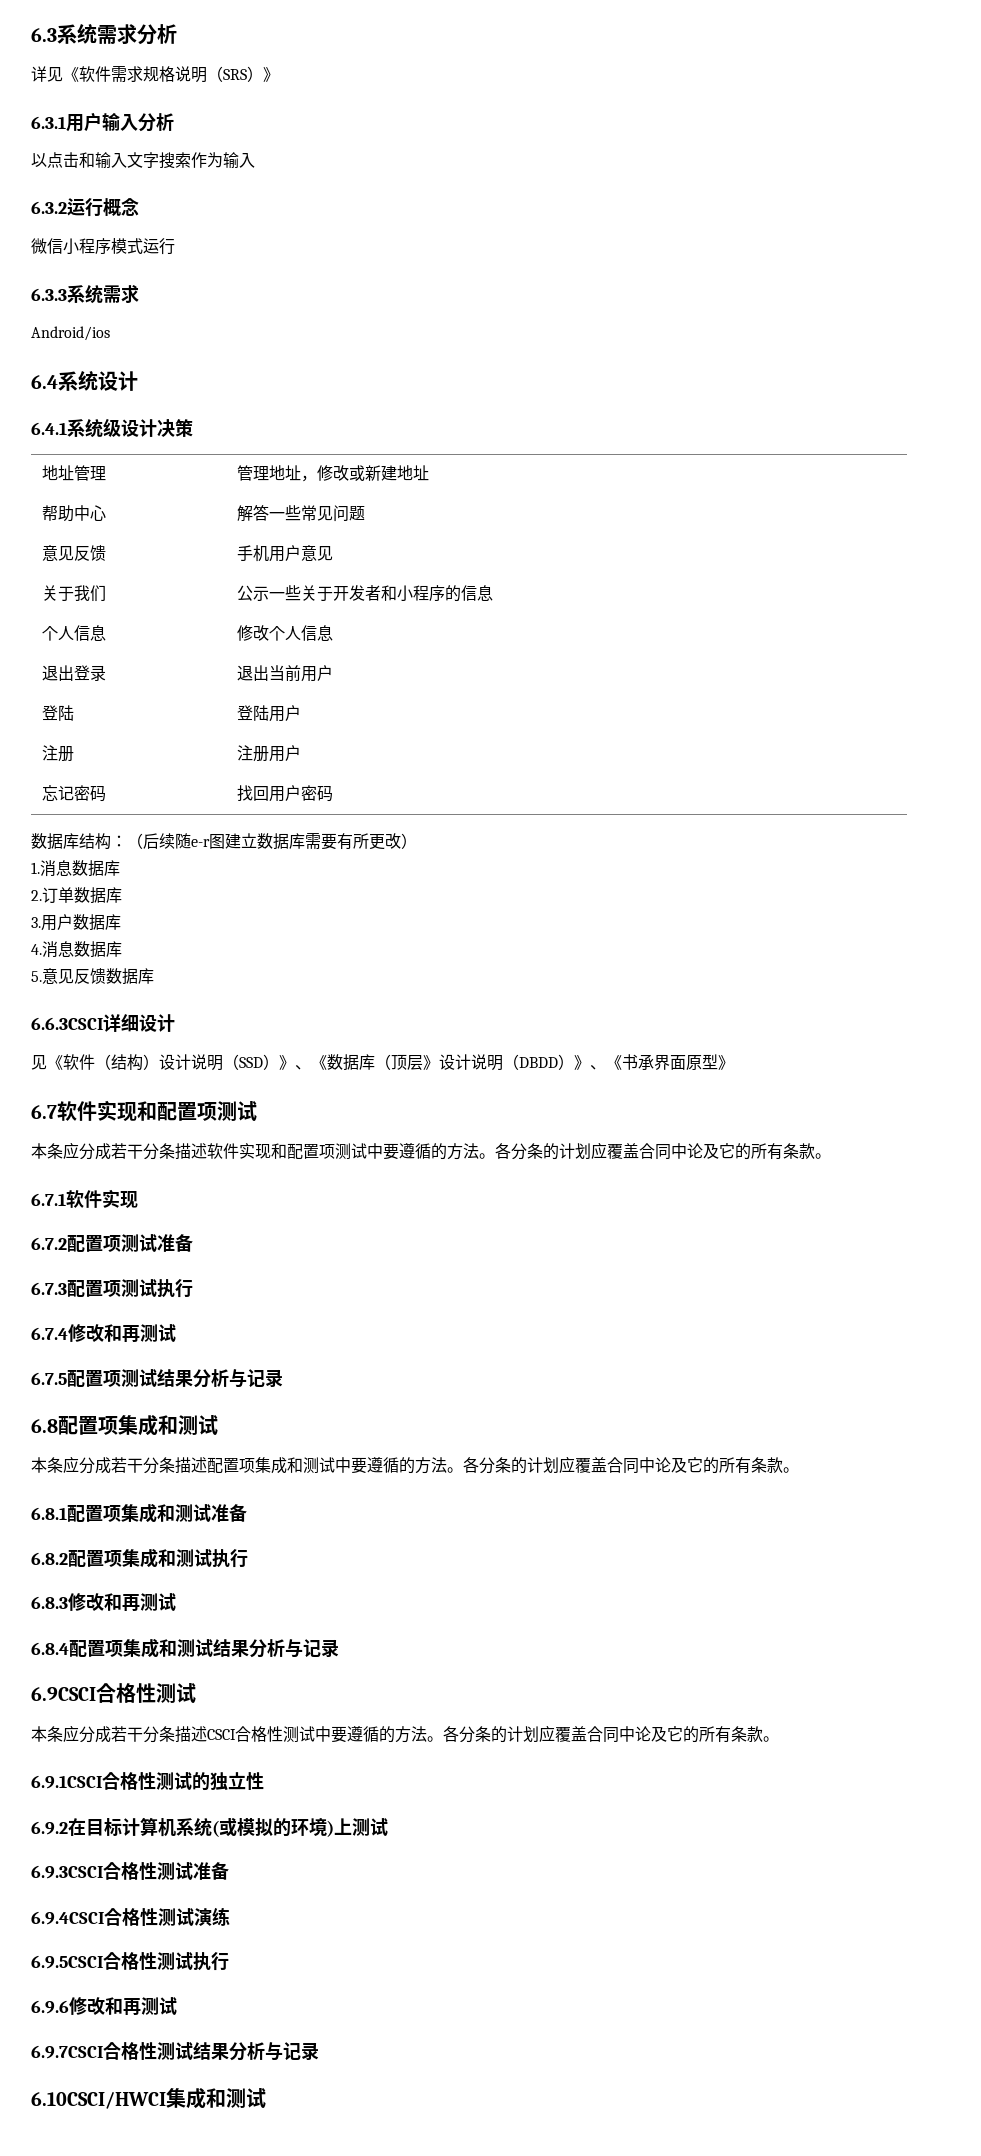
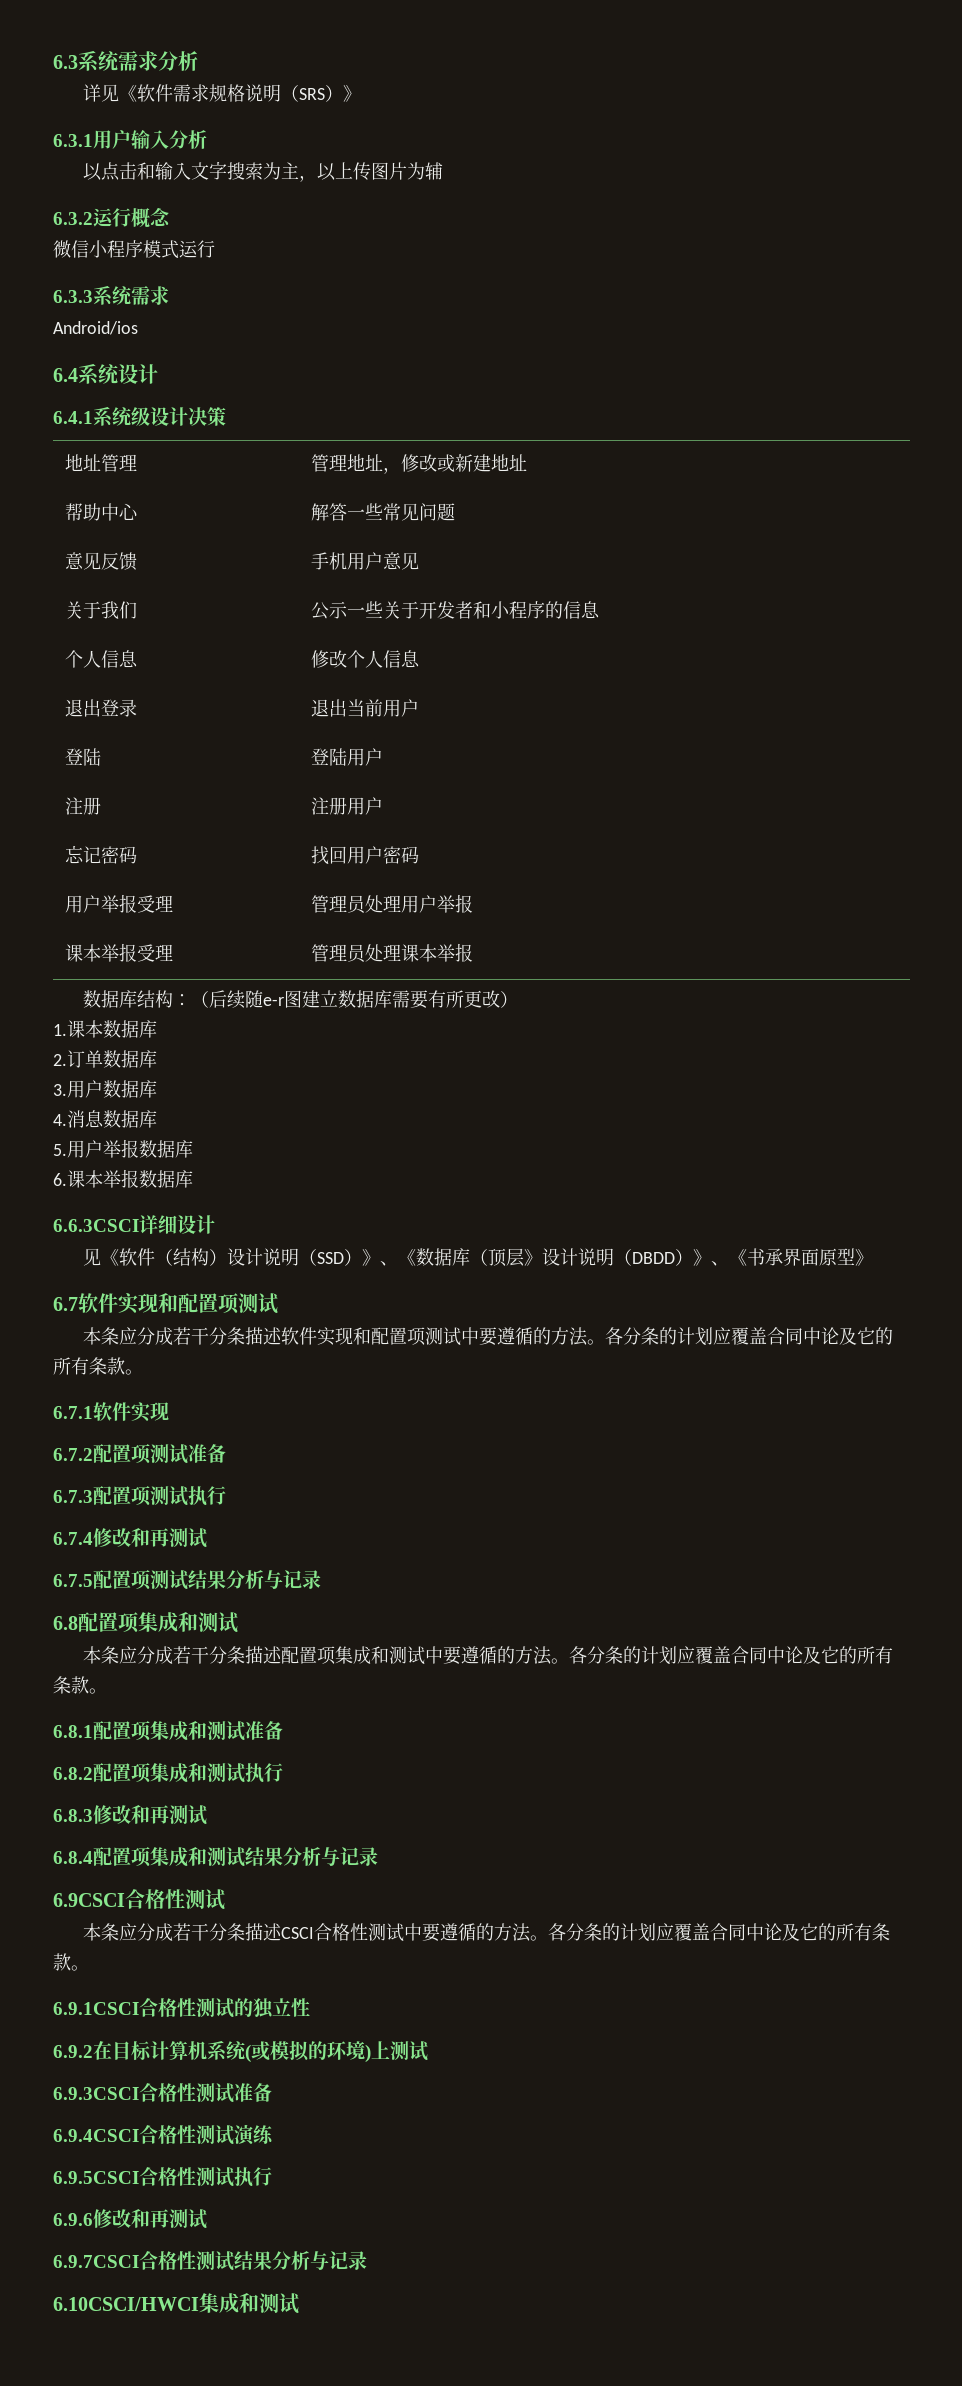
[191,152,255,168] 作为输入 -> [262,162,443,182] 为主，以上传图片为辅
(334, 793) none -> [65,894,174,913] [311,894,474,914] [65,943,174,962] [311,943,474,963] // 用户举报受理 | 管理员处理用户举报 // 课本举报受理 | 管理员处理课本举报
[40,860,72,877] 消息 -> [67,1020,103,1038] 课本
[42,968,106,984] 意见反馈 -> [67,1139,193,1158] [53,1169,139,1188] 用户举报数据库 // 6.课本举报

